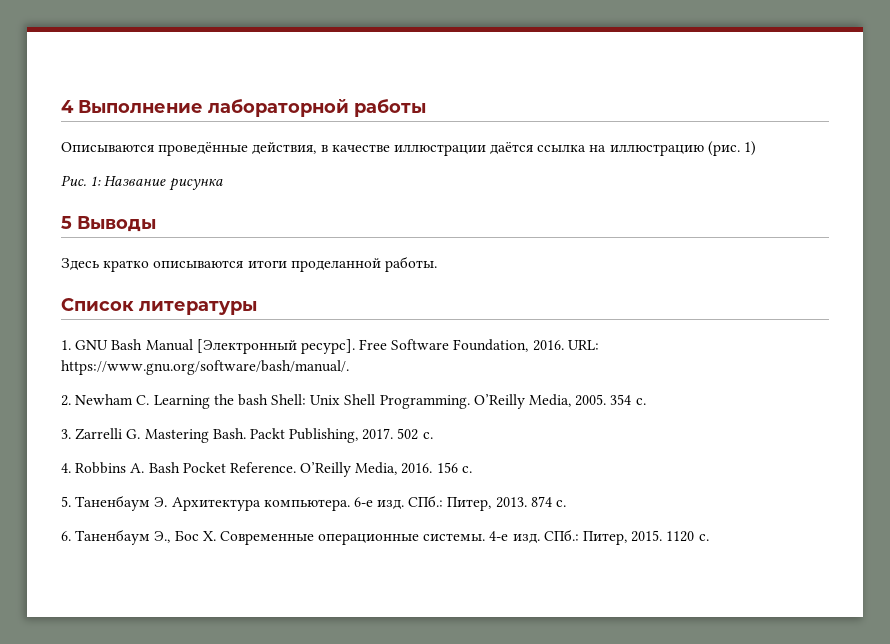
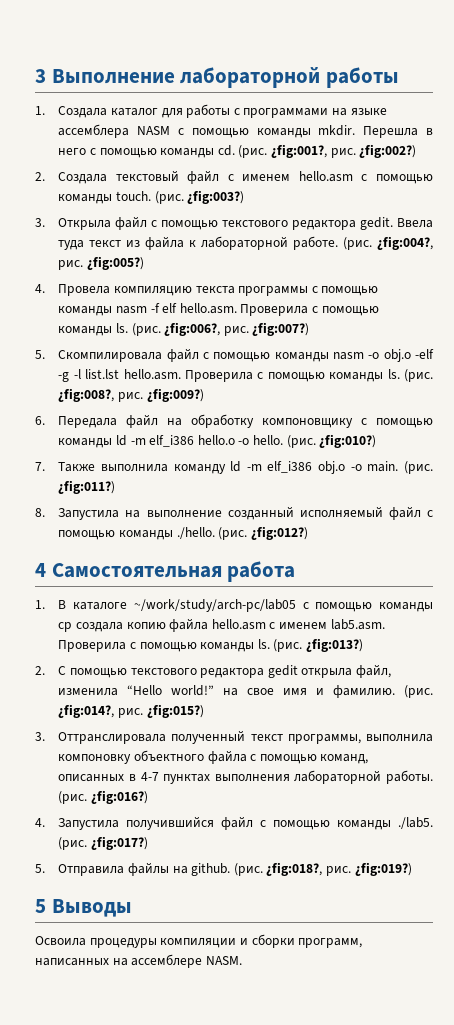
[61,100,74,113] 4 -> [35,69,46,83] 3
[61,141,757,156] [61,175,223,191] [61,216,156,232] [61,256,437,272] [61,298,257,315] [61,339,599,354] [61,360,349,375] [61,394,646,409] [61,428,433,443] [61,462,472,477] [61,495,567,511] [61,529,709,545] Описываются проведённые действия, в качестве иллюстрации даётся ссылка на иллюстрацию (рис. 1) // Рис. 1: Название рисунка // 5 Выводы // Здесь кратко описываются итоги проделанной работы. // Список литературы // 1. GNU Bash Manual [Электронный ресурс]. Free Software Foundation, 2016. URL: https://www.gnu.org/software/bash/manual/. // 2. Newham C. Learning the bash Shell: Unix Shell Programming. O’Reilly Media, 2005. 354 с. // 3. Zarrelli G. Mastering Bash. Packt Publishing, 2017. 502 с. // 4. Robbins A. Bash Pocket Reference. O’Reilly Media, 2016. 156 с. // 5. Таненбаум Э. Архитектура компьютера. 6-е изд. СПб.: Питер, 2013. 874 с. // 6. Таненбаум Э., Бос Х. Современные операционные системы. 4-е изд. СПб.: Питер, 2015. 1120 с. -> [35,104,387,118] [58,124,433,138] [58,144,417,158] [35,170,433,184] [58,190,245,204] [35,216,433,230] [58,236,433,250] [58,256,144,270] [35,284,379,296] [58,303,379,316] [58,322,310,336] [35,348,434,362] [58,369,434,382] [58,388,204,402] [35,414,433,428] [58,434,377,448] [35,461,433,474] [58,480,116,494] [35,506,433,520] [58,526,308,540] [35,561,296,582] [35,599,433,612] [58,618,385,632] [58,638,364,652] [35,664,392,678] [58,685,433,698] [58,704,204,718] [35,730,433,744] [58,750,369,764] [58,770,433,784] [58,790,148,804] [35,816,433,830] [58,836,148,850] [35,862,412,876] [35,899,132,917] [35,934,363,948] [35,954,242,968] 1. Создала каталог для работы с программами на языке ассемблера NASM с помощью команды mkdir. Перешла в него с помощью команды cd. (рис. ¿fig:001?, рис. ¿fig:002?) // 2. Создала текстовый файл с именем hello.asm с помощью команды touch. (рис. ¿fig:003?) // 3. Открыла файл с помощью текстового редактора gedit. Ввела туда текст из файла к лабораторной работе. (рис. ¿fig:004?, рис. ¿fig:005?) // 4. Провела компиляцию текста программы с помощью команды nasm -f elf hello.asm. Проверила с помощью команды ls. (рис. ¿fig:006?, рис. ¿fig:007?) // 5. Скомпилировала файл с помощью команды nasm -o obj.o -elf -g -l list.lst hello.asm. Проверила с помощью команды ls. (рис. ¿fig:008?, рис. ¿fig:009?) // 6. Передала файл на обработку компоновщику с помощью команды ld -m elf_i386 hello.o -o hello. (рис. ¿fig:010?) // 7. Также выполнила команду ld -m elf_i386 obj.o -o main. (рис. ¿fig:011?) // 8. Запустила на выполнение созданный исполняемый файл с помощью команды ./hello. (рис. ¿fig:012?) // 4 Самостоятельная работа // 1. В каталоге ~/work/study/arch-pc/lab05 с помощью команды cp создала копию файла hello.asm с именем lab5.asm. Проверила с помощью команды ls. (рис. ¿fig:013?) // 2. С помощью текстового редактора gedit открыла файл, изменила “Hello world!” на свое имя и фамилию. (рис. ¿fig:014?, рис. ¿fig:015?) // 3. Оттранслировала полученный текст программы, выполнила компоновку объектного файла с помощью команд, описанных в 4-7 пунктах выполнения лабораторной работы. (рис. ¿fig:016?) // 4. Запустила получившийся файл с помощью команды ./lab5. (рис. ¿fig:017?) // 5. Отправила файлы на github. (рис. ¿fig:018?, рис. ¿fig:019?) // 5 Выводы // Освоила процедуры компиляции и сборки программ, написанных на ассемблере NASM.

